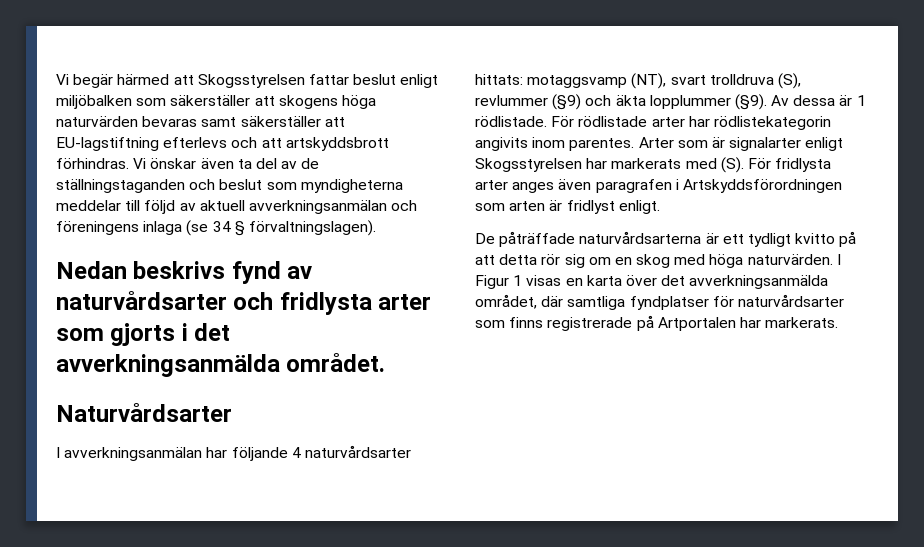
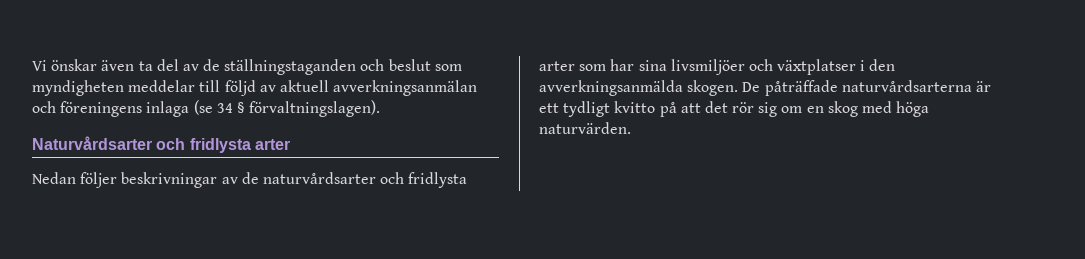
[56,74,439,88] [56,95,376,109] [56,116,345,127] [56,137,389,151] [56,158,147,169] Vi begär härmed att Skogsstyrelsen fattar beslut enligt miljöbalken som säkerställer att skogens höga naturvärden bevaras samt säkerställer att EU-lagstiftning efterlevs och att artskyddsbrott förhindras. Vi -> [32,60,47,71] Vi
[300,179,403,193] myndigheterna -> [32,80,124,96] myndigheten
[56,261,313,284] Nedan beskrivs fynd av -> [32,136,290,153] [32,172,259,188] Naturvårdsarter och fridlysta arter // Nedan följer beskrivningar av de
[110,323,231,346] [56,353,386,377] [56,403,232,422] [56,445,411,461] [475,73,801,89] [475,94,866,110] [475,116,831,130] [475,137,844,151] [475,157,832,173] [475,179,842,193] [475,200,660,214] gjorts i det avverkningsanmälda området. // Naturvårdsarter // I avverkningsanmälan har följande 4 naturvårdsarter hittats: motaggsvamp (NT), svart trolldruva (S), revlummer (§9) och äkta lopplummer (§9). Av dessa är 1 rödlistade. För rödlistade arter har rödlistekategorin angivits inom parentes. Arter som är signalarter enligt Skogsstyrelsen har markerats med (S). För fridlysta arter anges även paragrafen i Artskyddsförordningen som arten är fridlyst enligt. // -> [610,59,896,75] [539,80,739,96] har sina livsmiljöer och växtplatser i den avverkningsanmälda skogen.
[499,254,538,265] detta -> [704,101,728,113] det
[836,254,841,265] [475,275,829,289] [475,294,844,310] [475,315,839,331] I Figur 1 visas en karta över det avverkningsanmälda området, där samtliga fyndplatser för naturvårdsarter som finns registrerade på Artportalen har markerats. -> (631, 128) none

